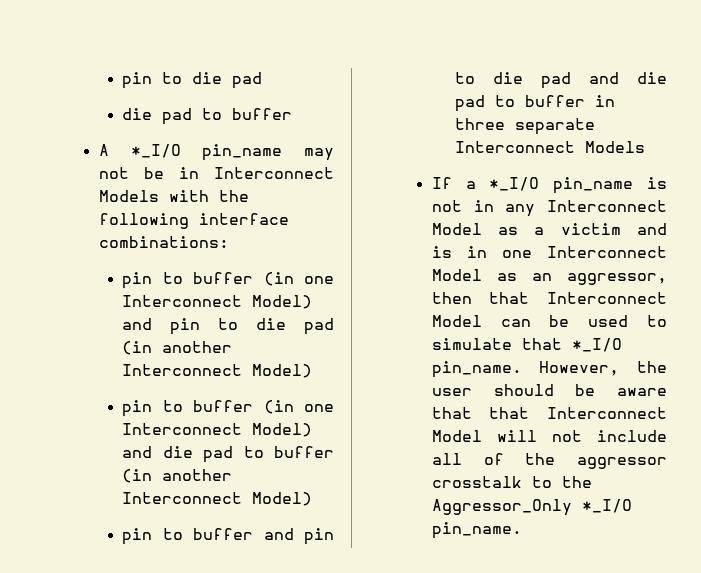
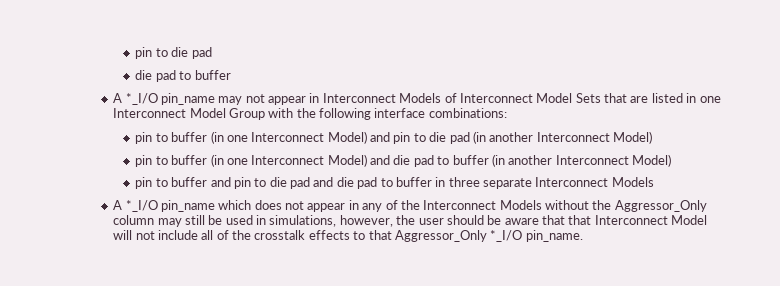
[143,167,164,179] be -> [268,96,307,105] appear
(159, 196) none -> [444,93,721,103] [113,108,265,120] of Interconnect Model Sets that are listed in one Interconnect Model Group
[431,177,667,194] [431,200,667,217] [431,223,667,235] [431,246,667,258] [431,269,667,285] [431,292,667,304] [431,315,667,327] [431,338,622,352] [431,361,620,378] If a *_I/O pin_name is not in any Interconnect Model as a victim and is in one Interconnect Model as an aggressor, then that Interconnect Model can be used to simulate that *_I/O pin_name. However, -> [113,200,707,212] [113,215,393,227] A *_I/O pin_name which does not appear in any of the Interconnect Models without the Aggressor_Only column may still be used in simulations, however,
[577,457,667,469] [431,476,592,488] aggressor crosstalk to the -> [254,230,392,240] crosstalk effects to that

